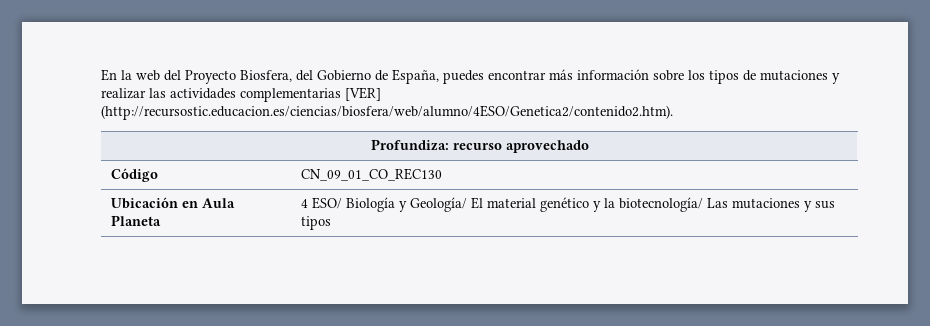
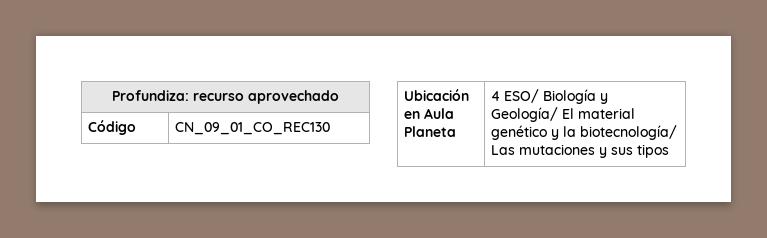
[101,69,840,84] [101,87,381,102] [101,105,673,120] En la web del Proyecto Biosfera, del Gobierno de España, puedes encontrar más información sobre los tipos de mutaciones y realizar las actividades complementarias [VER] (http://recursostic.educacion.es/ciencias/biosfera/web/alumno/4ESO/Genetica2/contenido2.htm). // -> (112, 95) none

